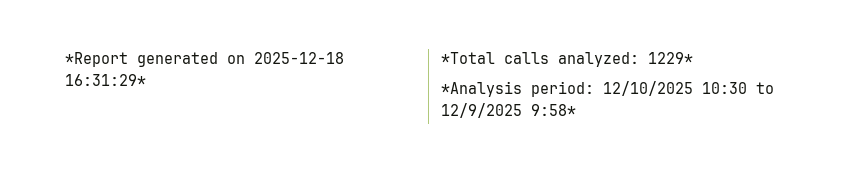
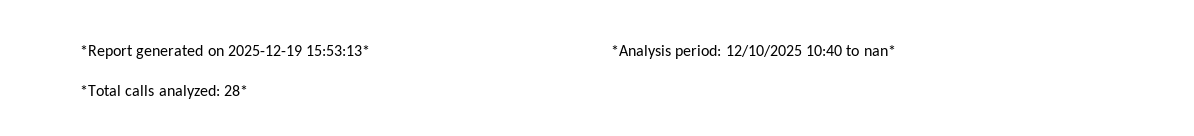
[254,52,344,64] [65,74,146,86] 2025-12-18 16:31:29* -> [227,45,371,56] 2025-12-19 15:53:13*
[648,52,693,64] 1229* -> [223,85,248,96] 28*
[702,82,774,94] [441,103,576,118] 10:30 to 12/9/2025 9:58* -> [805,45,896,56] 10:40 to nan*

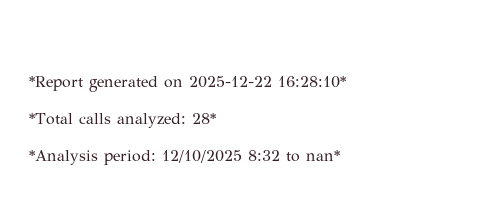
[227,45,371,56] 2025-12-19 15:53:13* -> [189,76,346,88] 2025-12-22 16:28:10*
[805,45,842,56] 10:40 -> [248,150,280,161] 8:32

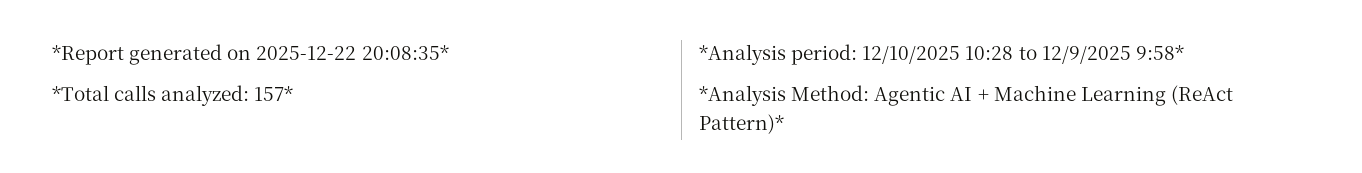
[278,76,346,88] 16:28:10* -> [361,45,449,60] 20:08:35*
[191,113,216,124] 28* -> [254,86,294,101] 157*
[248,150,340,162] 8:32 to nan* -> [965,45,1184,64] [699,85,1233,106] [699,114,784,134] 10:28 to 12/9/2025 9:58* // *Analysis Method: Agentic AI + Machine Learning (ReAct Pattern)*

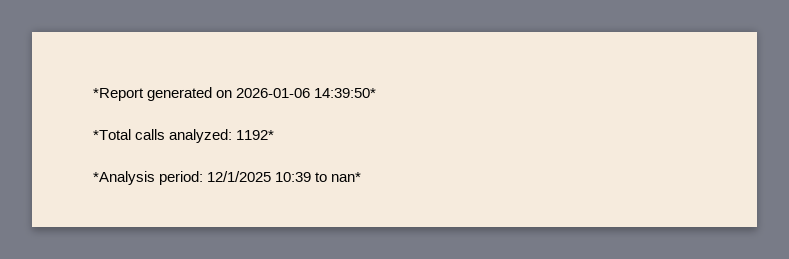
[256,45,449,60] 2025-12-22 20:08:35* -> [236,88,377,98] 2026-01-06 14:39:50*
[254,86,294,101] 157* -> [236,130,275,140] 1192*
[862,45,1184,64] [699,85,1233,106] [699,114,784,134] 12/10/2025 10:28 to 12/9/2025 9:58* // *Analysis Method: Agentic AI + Machine Learning (ReAct Pattern)* -> [207,171,362,182] 12/1/2025 10:39 to nan*

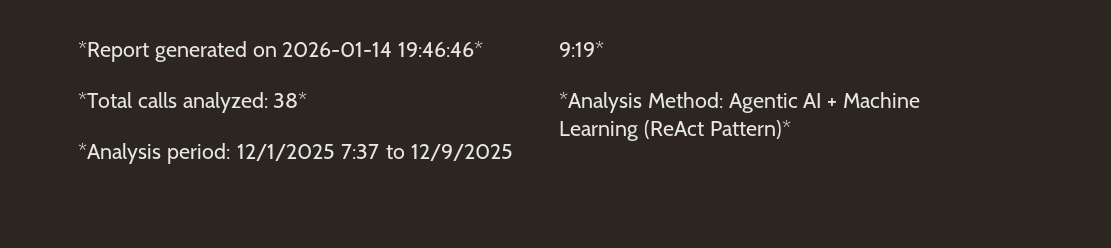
[236,88,377,98] 2026-01-06 14:39:50* -> [282,41,484,57] 2026-01-14 19:46:46*
[236,130,275,140] 1192* -> [273,92,308,108] 38*
[275,172,362,182] 10:39 to nan* -> [341,144,514,161] [559,41,604,57] [559,92,921,113] [559,120,791,141] 7:37 to 12/9/2025 9:19* // *Analysis Method: Agentic AI + Machine Learning (ReAct Pattern)*

